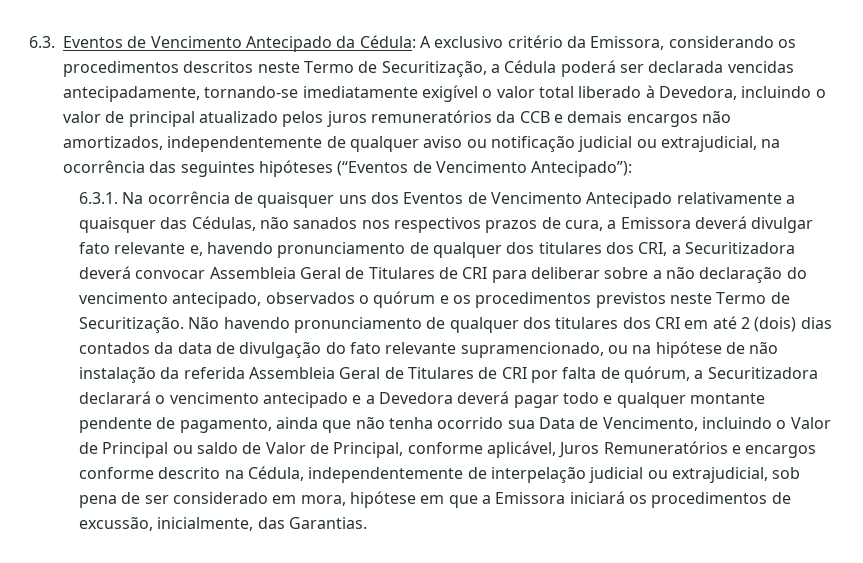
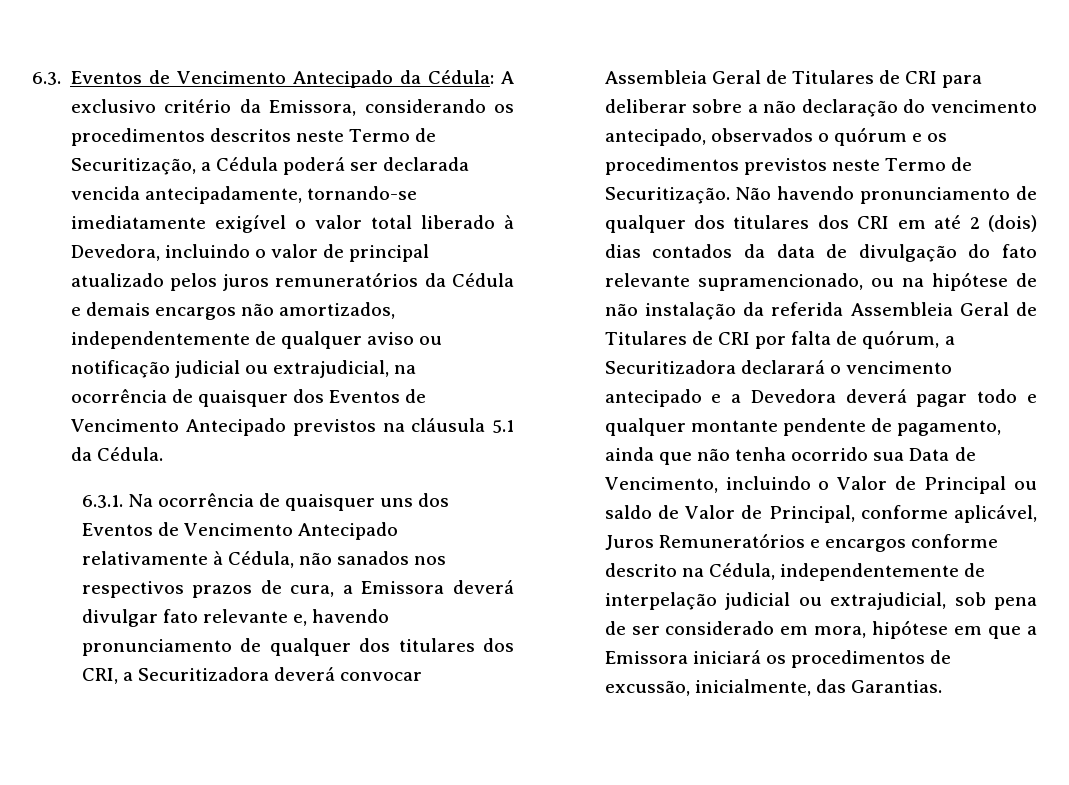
[727,61,794,73] vencidas -> [70,186,140,200] vencida
[519,111,550,123] CCB -> [452,273,514,287] Cédula
[149,160,633,177] das seguintes hipóteses (“Eventos de Vencimento Antecipado”): -> [171,389,427,407] [70,418,514,436] [70,447,163,461] de quaisquer dos Eventos de Vencimento Antecipado previstos na cláusula 5.1 da Cédula.
[785,195,795,204] [79,216,256,233] a quaisquer das Cédulas, -> [212,551,294,568] à Cédula,

